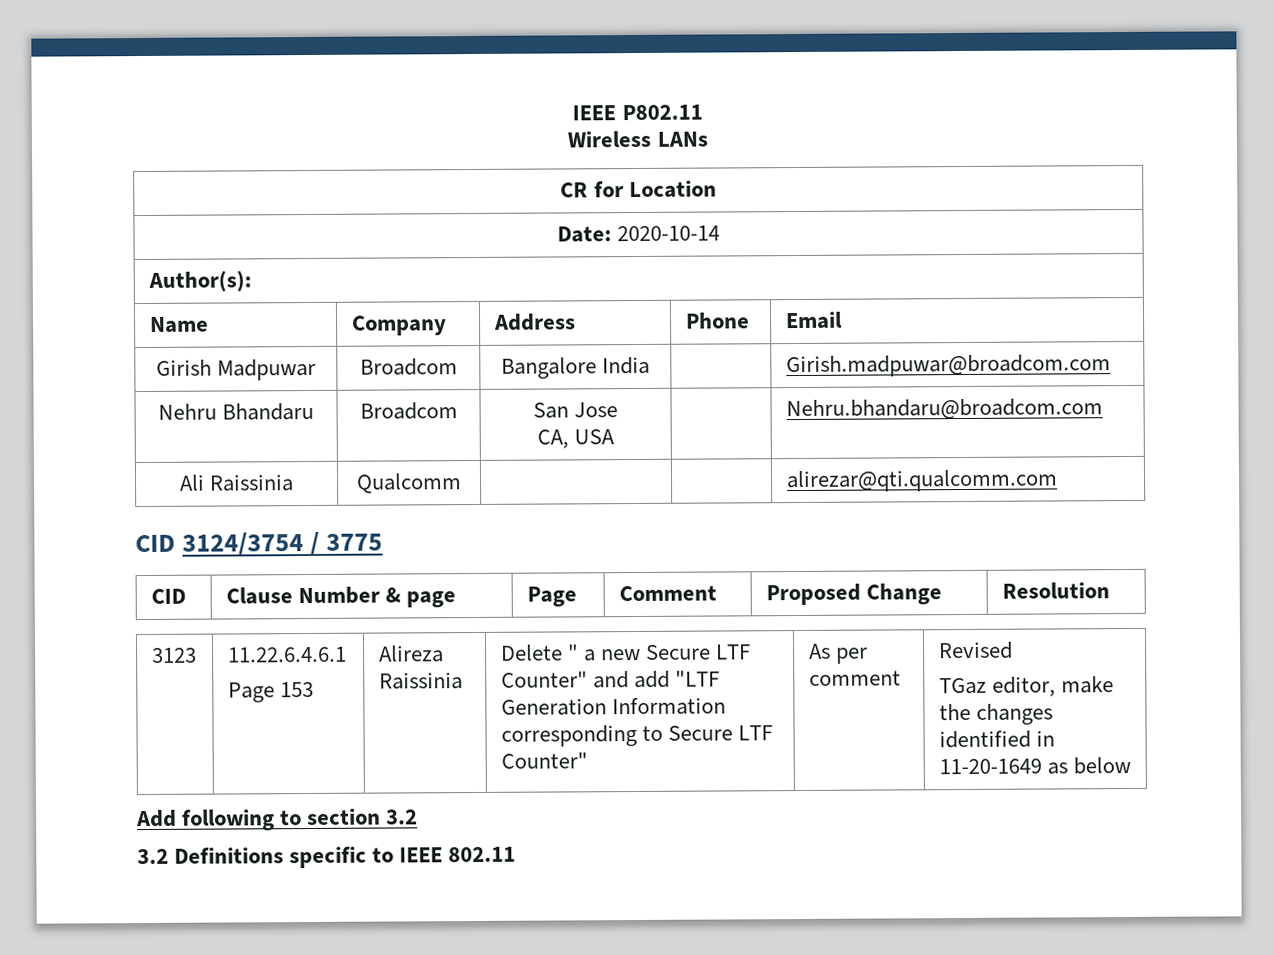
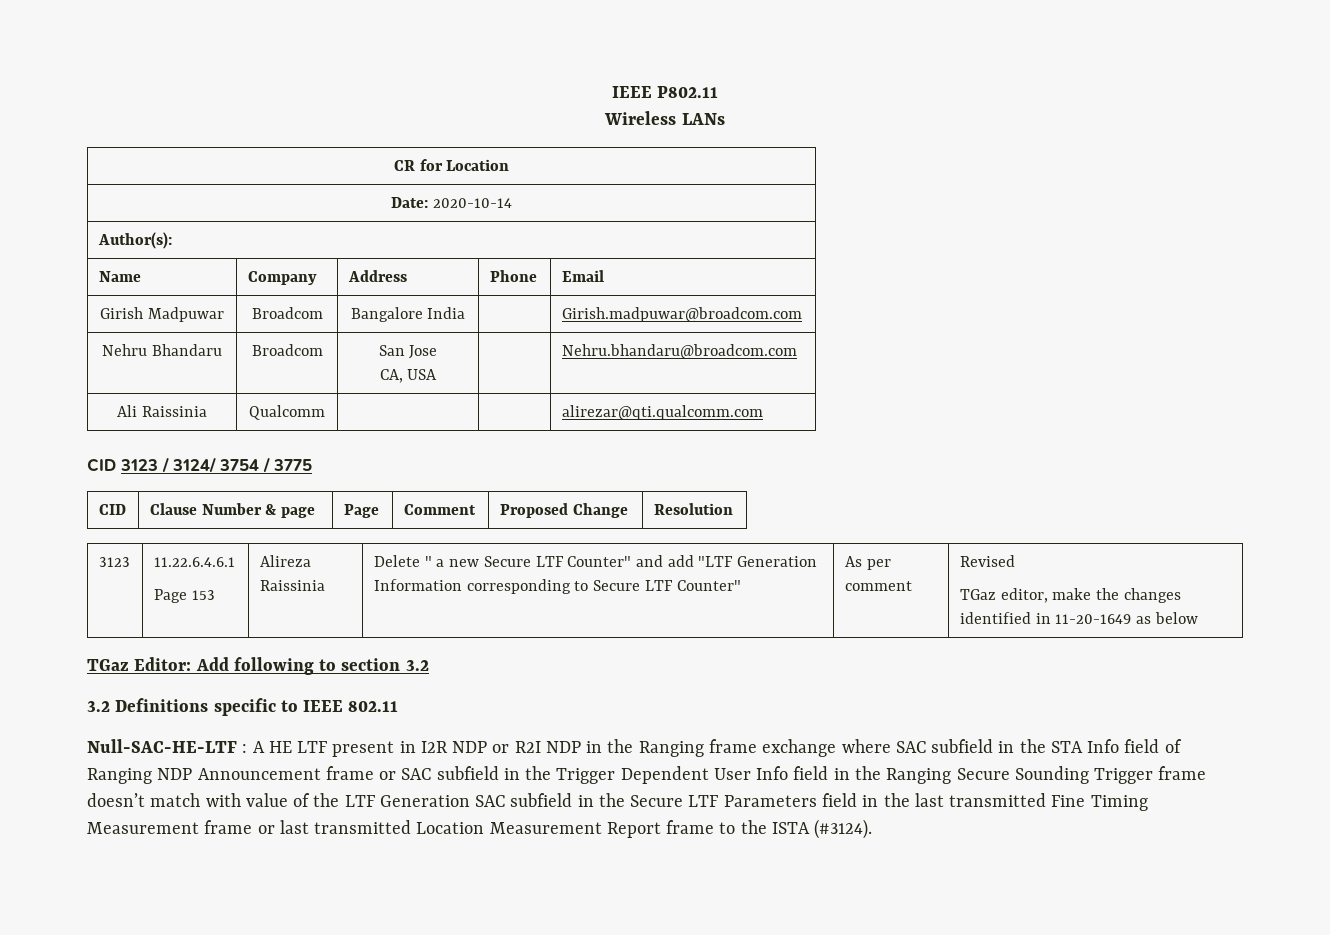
[182,532,305,556] 3124/3754 -> [120,457,259,473] 3123 / 3124/ 3754
(1132, 765) none -> [87,657,192,671] TGaz Editor:
(517, 854) none -> [87,739,1182,757] [87,766,1207,784] [87,793,1148,811] [87,819,873,839] // Null-SAC-HE-LTF : A HE LTF present in I2R NDP or R2I NDP in the Ranging frame exchange where SAC subfield in the STA Info field of Ranging NDP Announcement frame or SAC subfield in the Trigger Dependent User Info field in the Ranging Secure Sounding Trigger frame doesn’t match with value of the LTF Generation SAC subfield in the Secure LTF Parameters field in the last transmitted Fine Timing Measurement frame or last transmitted Location Measurement Report frame to the ISTA (#3124).

